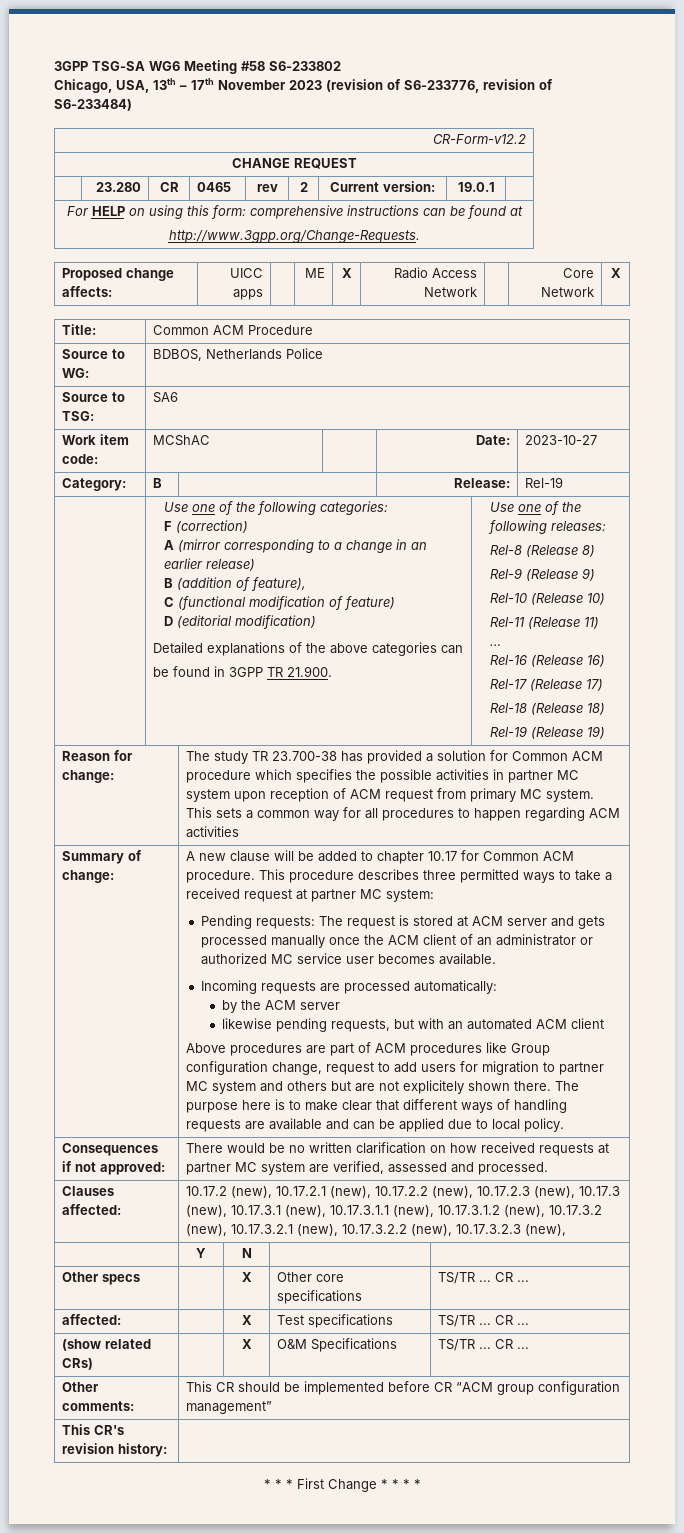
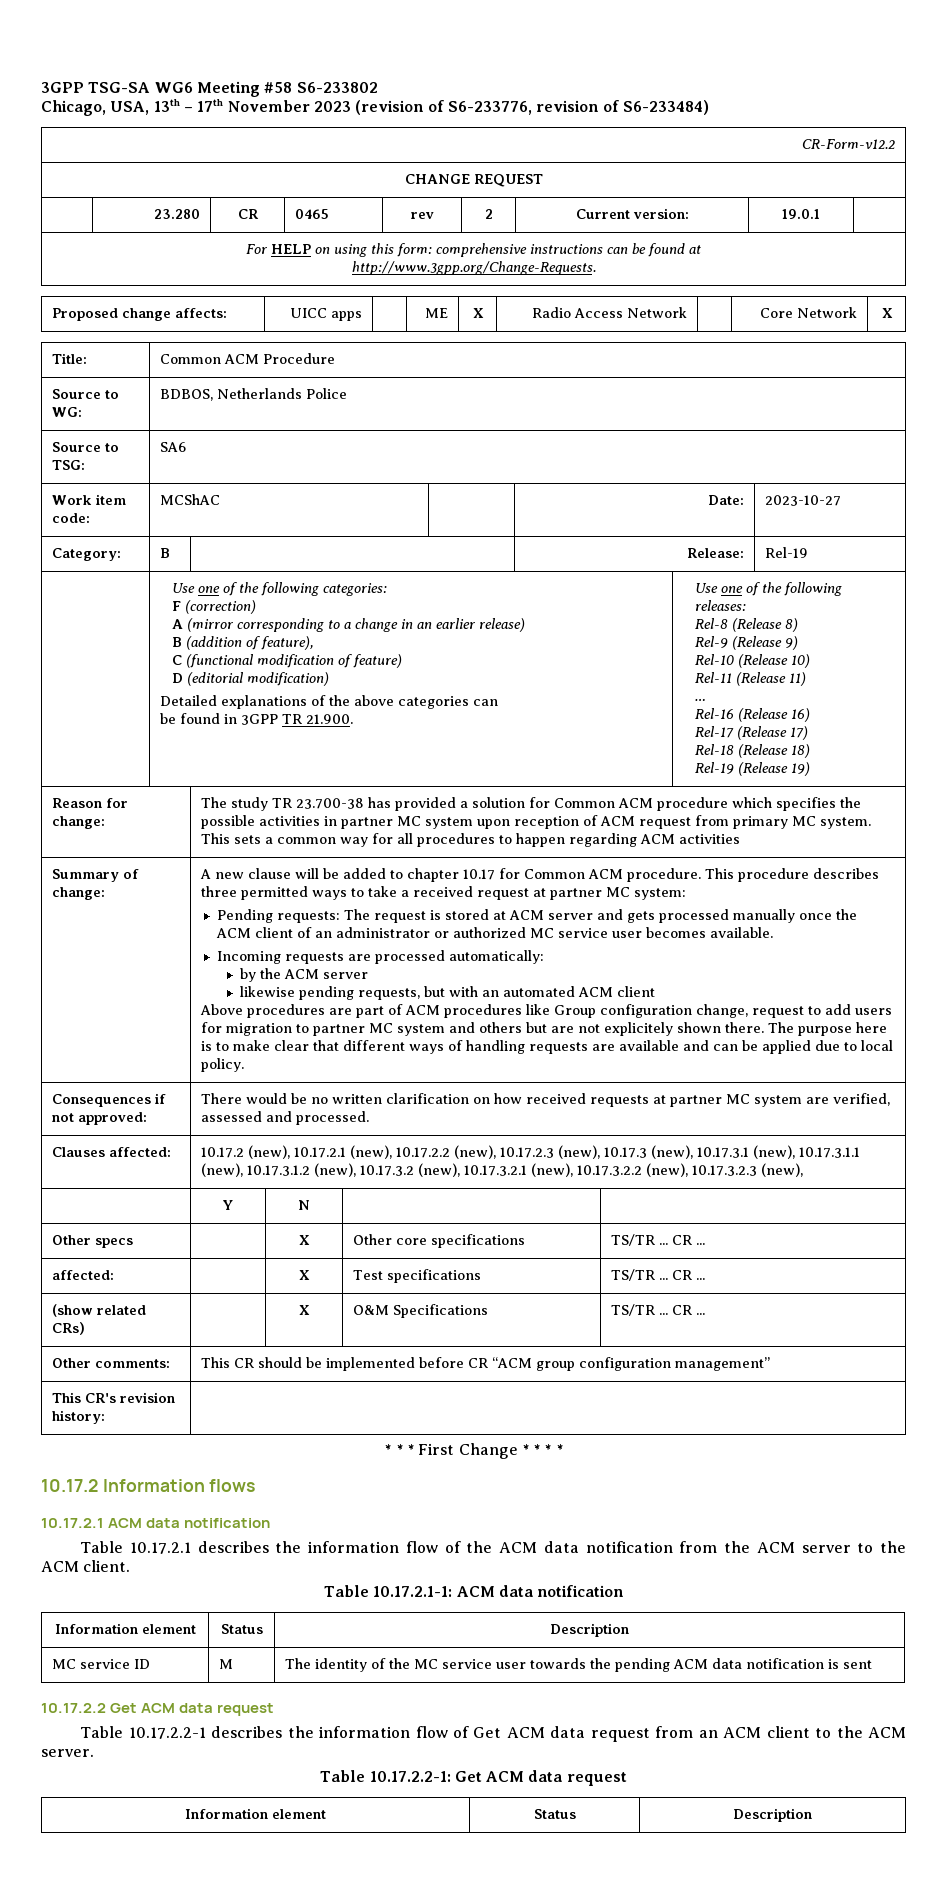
(421, 1484) none -> [41,1479,256,1492] [41,1518,271,1528] [80,1541,906,1554] [41,1560,131,1572] [323,1585,625,1597] [54,1623,196,1634] [220,1624,263,1634] [550,1623,629,1637] [52,1659,151,1669] [219,1659,234,1669] [285,1658,873,1672] [41,1703,275,1716] [80,1726,906,1742] [41,1749,94,1757] [320,1770,627,1786] [185,1808,326,1819] [533,1809,576,1819] [733,1808,812,1822] // 10.17.2 Information flows // 10.17.2.1 ACM data notification // Table 10.17.2.1 describes the information flow of the ACM data notification from the ACM server to the ACM client. // Table 10.17.2.1-1: ACM data notification // Information element | Status | Description // MC service ID | M | The identity of the MC service user towards the pending ACM data notification is sent // 10.17.2.2 Get ACM data request // Table 10.17.2.2-1 describes the information flow of Get ACM data request from an ACM client to the ACM server. // Table 10.17.2.2-1: Get ACM data request // Information element | Status | Description

